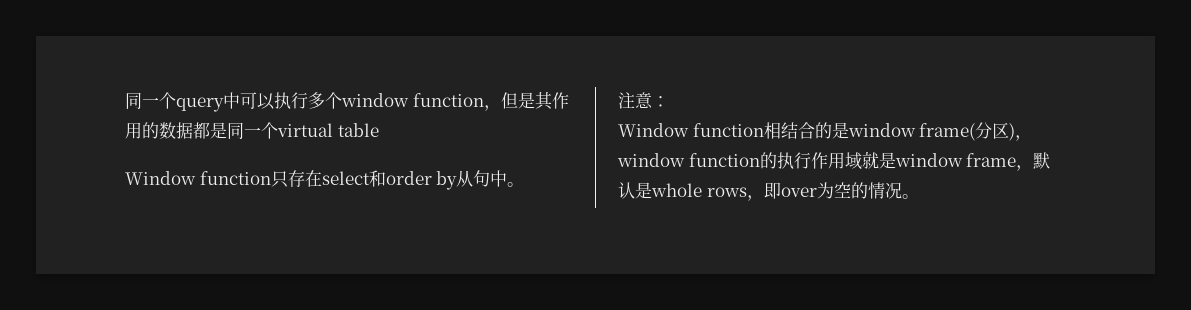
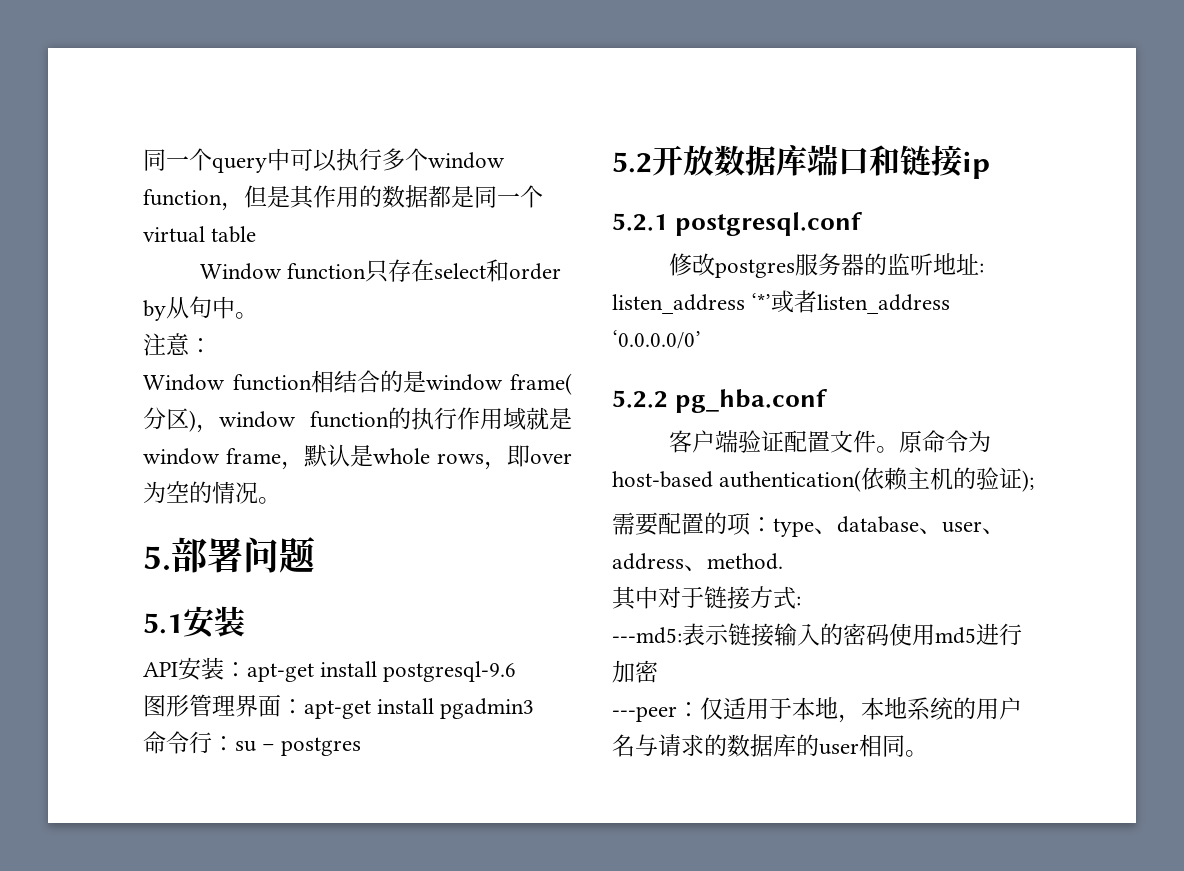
(919, 196) none -> [143,537,315,573] [143,606,245,638] [143,657,517,682] [143,694,535,719] [143,731,362,756] [612,144,990,179] [612,212,864,236] [669,253,985,278] [612,290,951,314] [612,330,701,349] [612,389,829,413] [669,430,992,453] [612,467,1035,492] [612,512,1005,537] [612,553,783,571] [612,586,801,610] [612,623,1022,646] [612,660,658,683] [612,697,1022,723] [612,734,928,757] // 5.部署问题 // 5.1安装 // API安装：apt-get install postgresql-9.6 // 图形管理界面：apt-get install pgadmin3 // 命令行：su – postgres // 5.2开放数据库端口和链接ip // 5.2.1 postgresql.conf // 修改postgres服务器的监听地址: listen_address ‘*’或者listen_address ‘0.0.0.0/0’ // 5.2.2 pg_hba.conf // 客户端验证配置文件。原命令为host-based authentication(依赖主机的验证); // 需要配置的项：type、database、user、address、method. // 其中对于链接方式: // ---md5:表示链接输入的密码使用md5进行加密 // ---peer：仅适用于本地，本地系统的用户名与请求的数据库的user相同。

